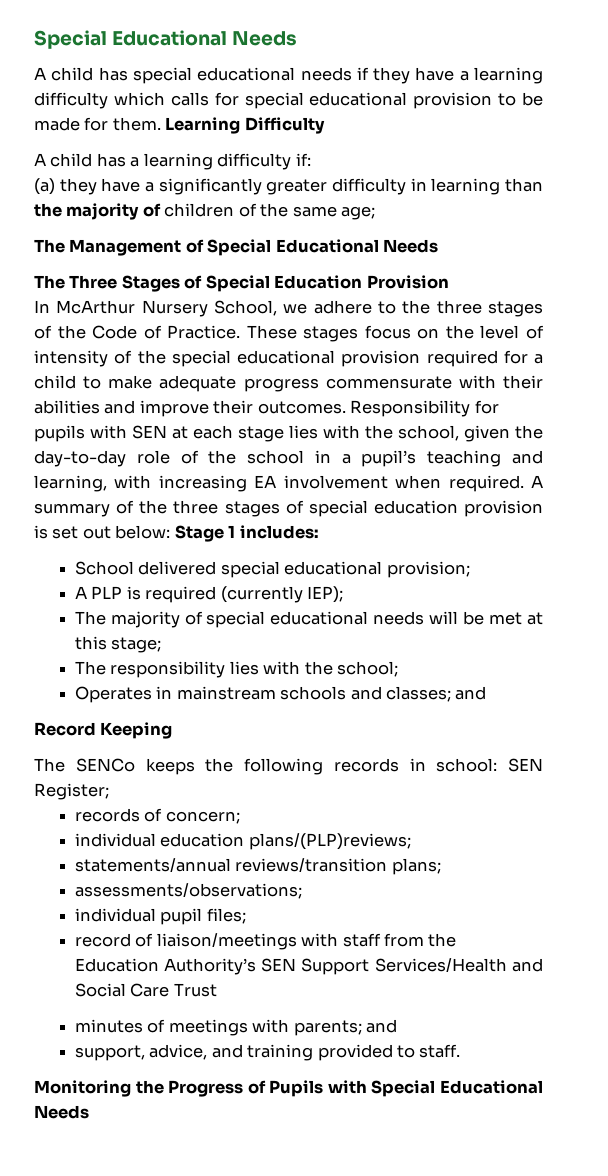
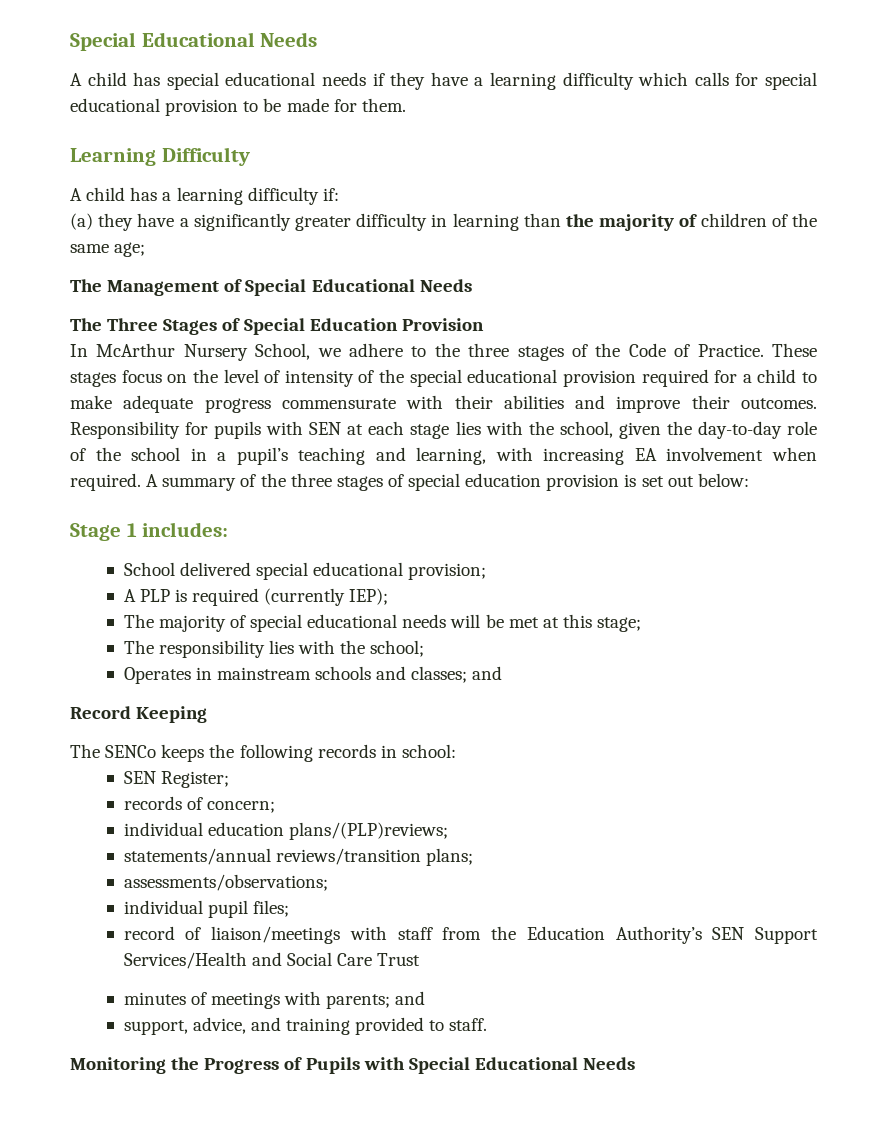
(161, 124) none -> (406, 105) //
(171, 532) none -> (749, 480) //
(498, 765) none -> (456, 751) //

